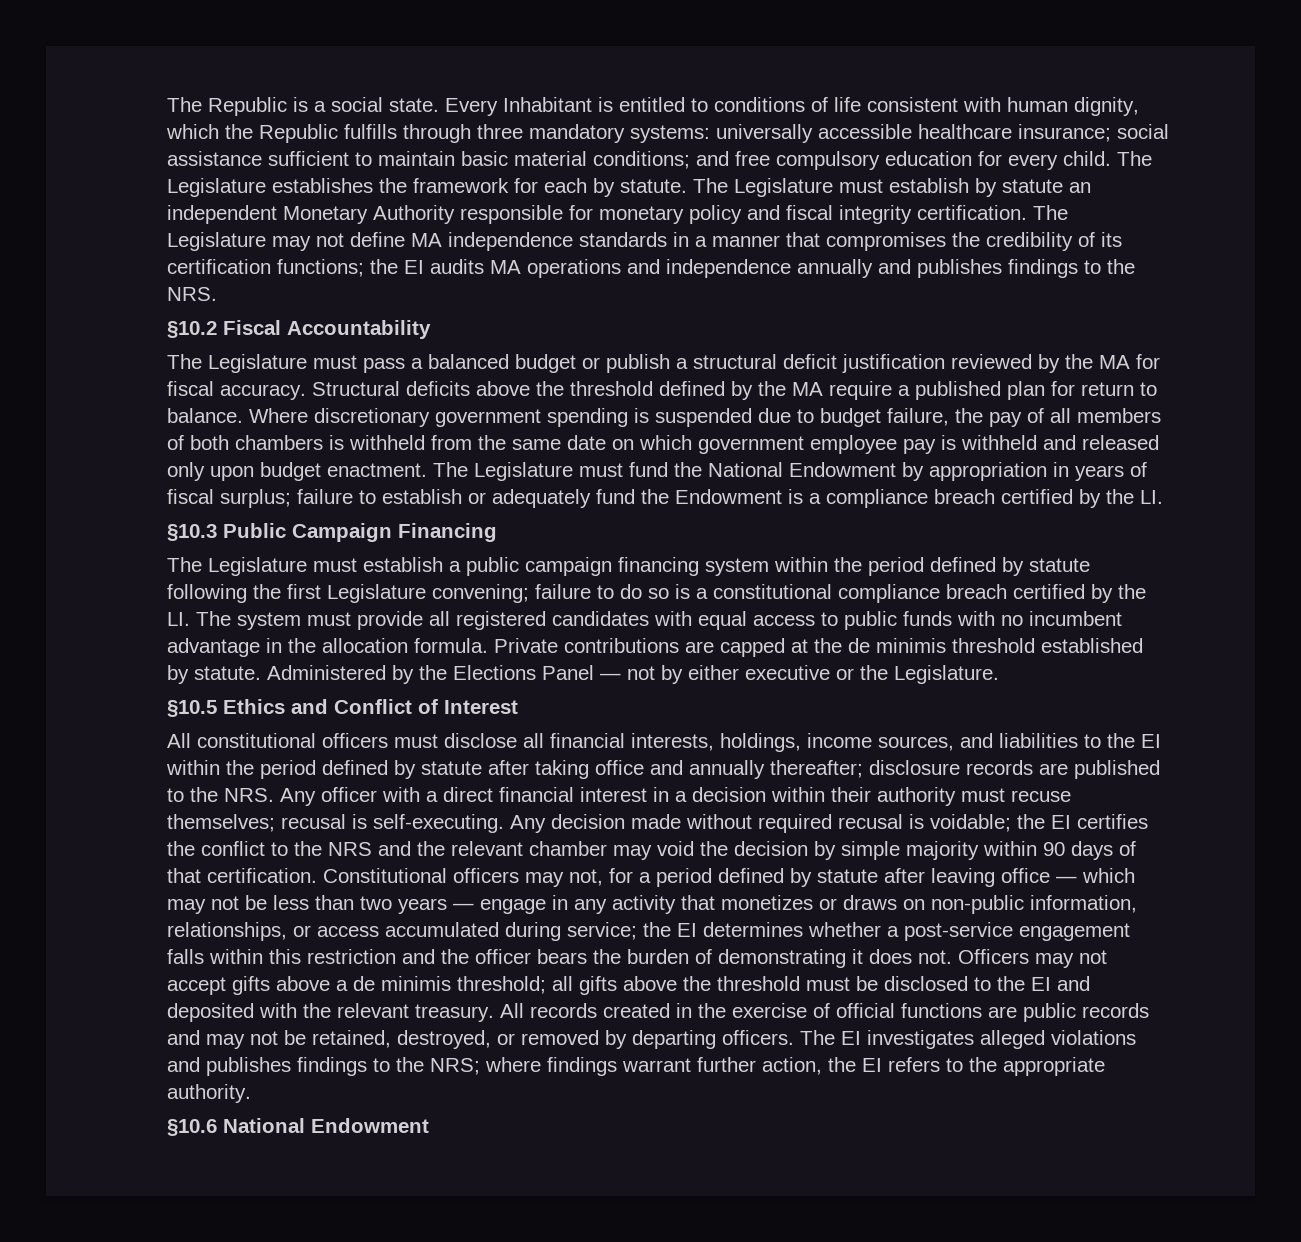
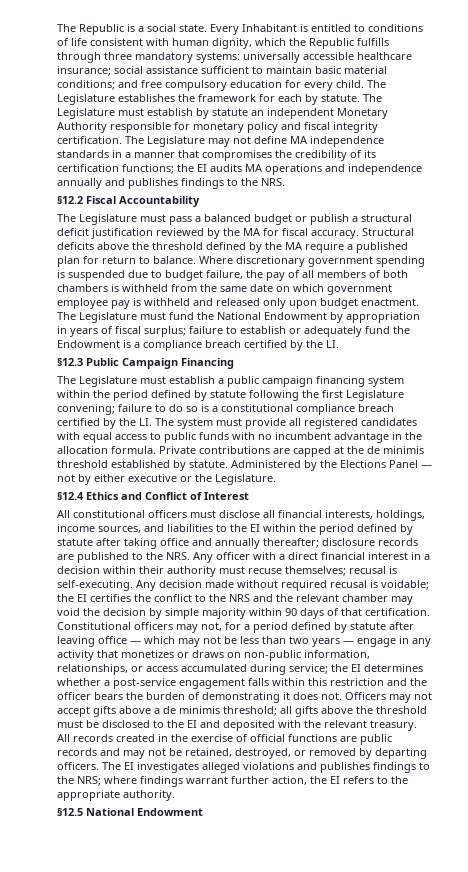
[166,321,217,338] §10.2 -> [56,196,83,204] §12.2
[166,524,217,541] §10.3 -> [56,358,83,366] §12.3
[166,700,217,717] §10.5 -> [56,492,84,500] §12.4
[166,1119,217,1136] §10.6 -> [56,808,83,816] §12.5

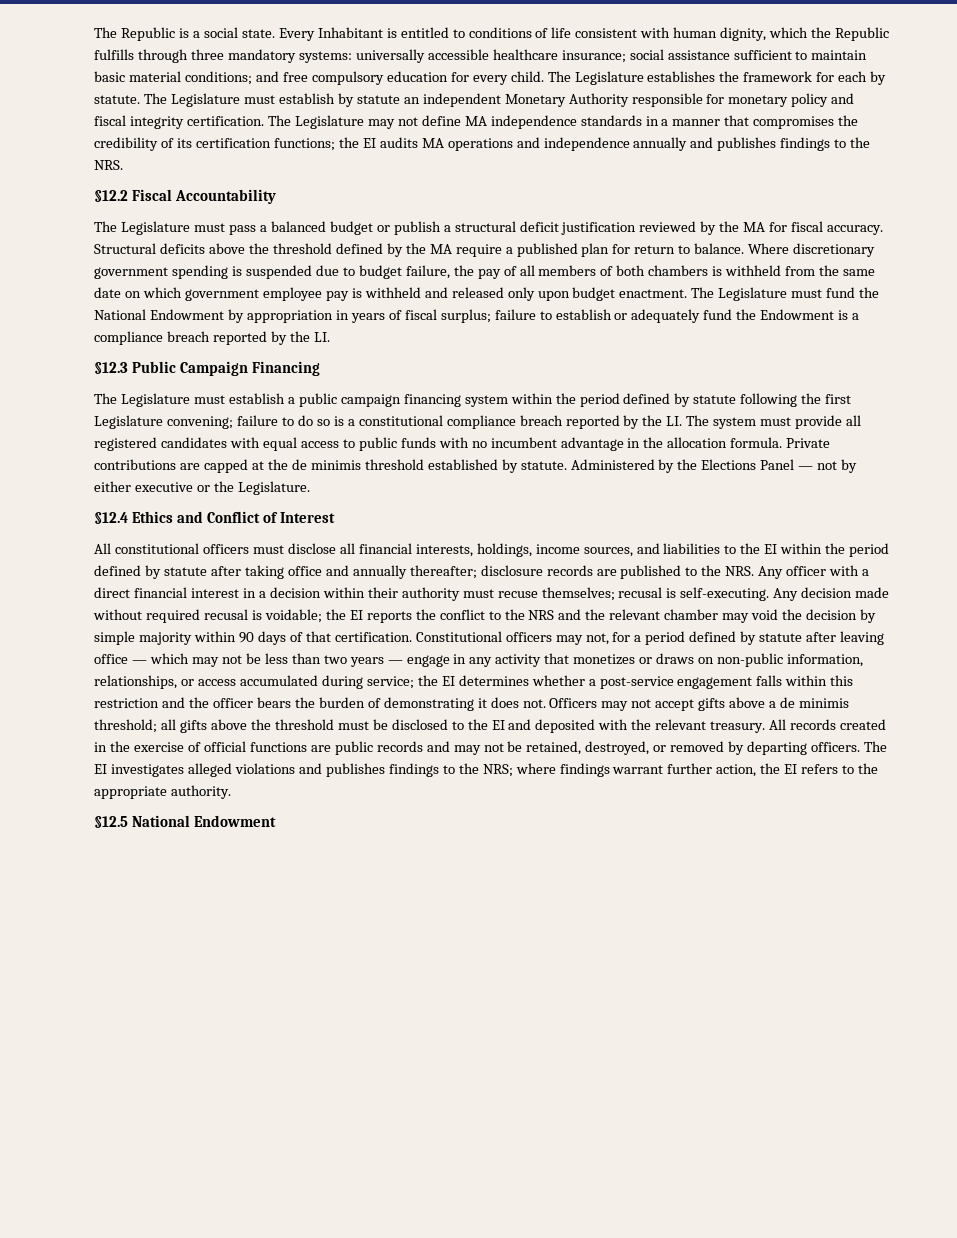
[243,340,287,348] certified -> [213,331,268,345] reported
[56,418,100,426] certified -> [565,415,620,429] reported
[89,594,131,602] certifies -> [366,611,412,623] reports

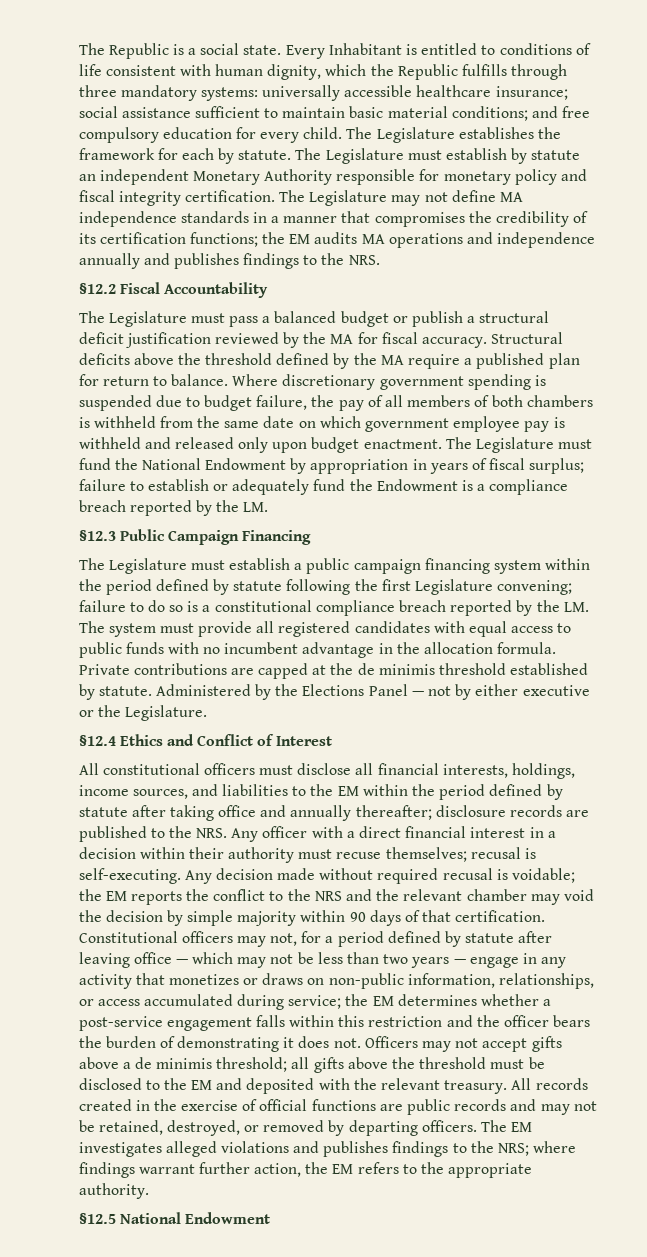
[362,138,376,148] EI -> [289,234,311,244] EM
[314,332,331,342] LI. -> [243,502,269,512] LM.
[666,416,683,426] LI. -> [563,602,589,612] LM.
[764,544,778,554] EI -> [337,786,359,796] EM
[349,610,363,620] EI -> [105,891,127,901] EM
[441,676,455,686] EI -> [372,996,394,1006] EM
[491,720,505,730] EI -> [191,1080,213,1090] EM
[94,764,108,774] EI -> [511,1122,533,1132] EM
[784,764,798,774] EI -> [332,1164,354,1174] EM

